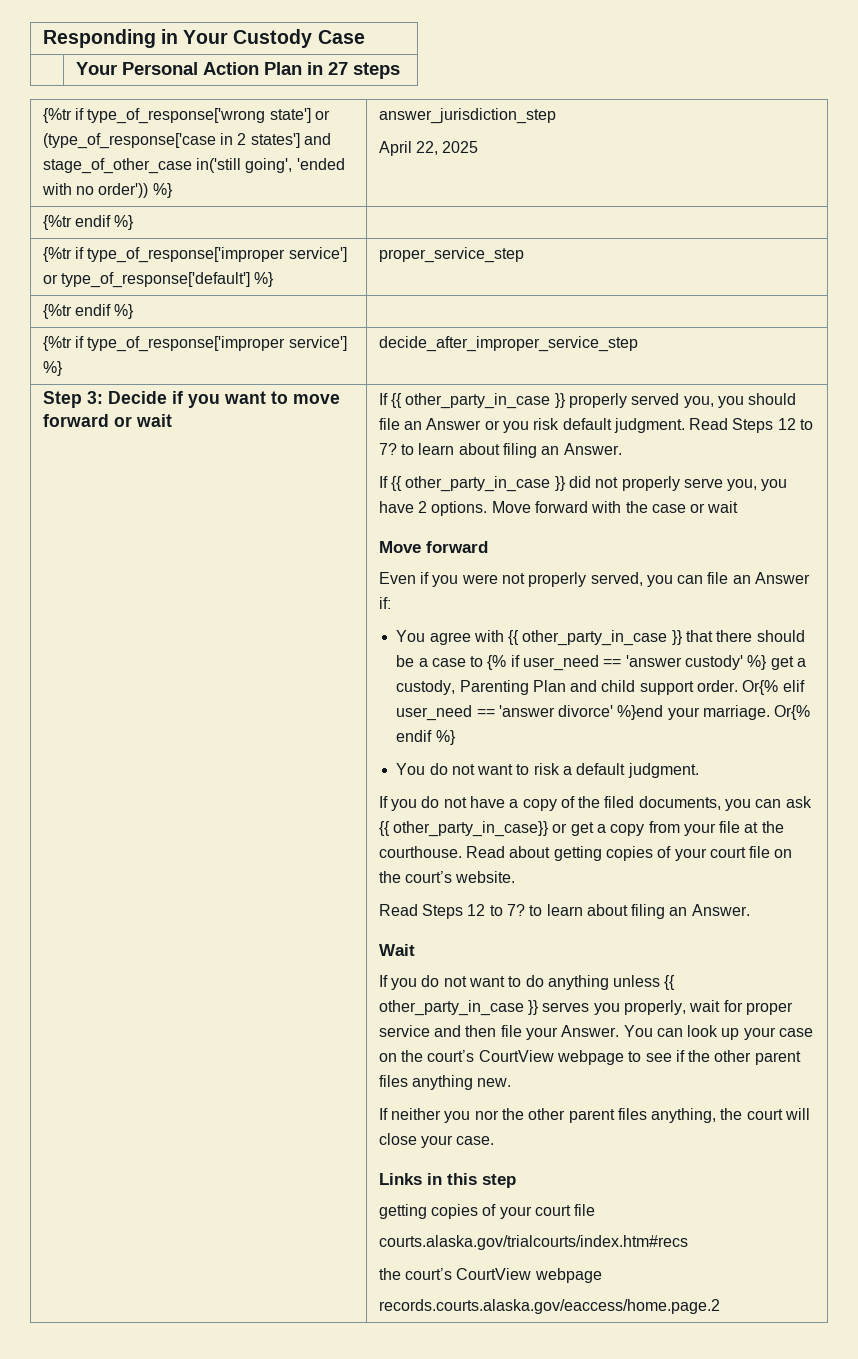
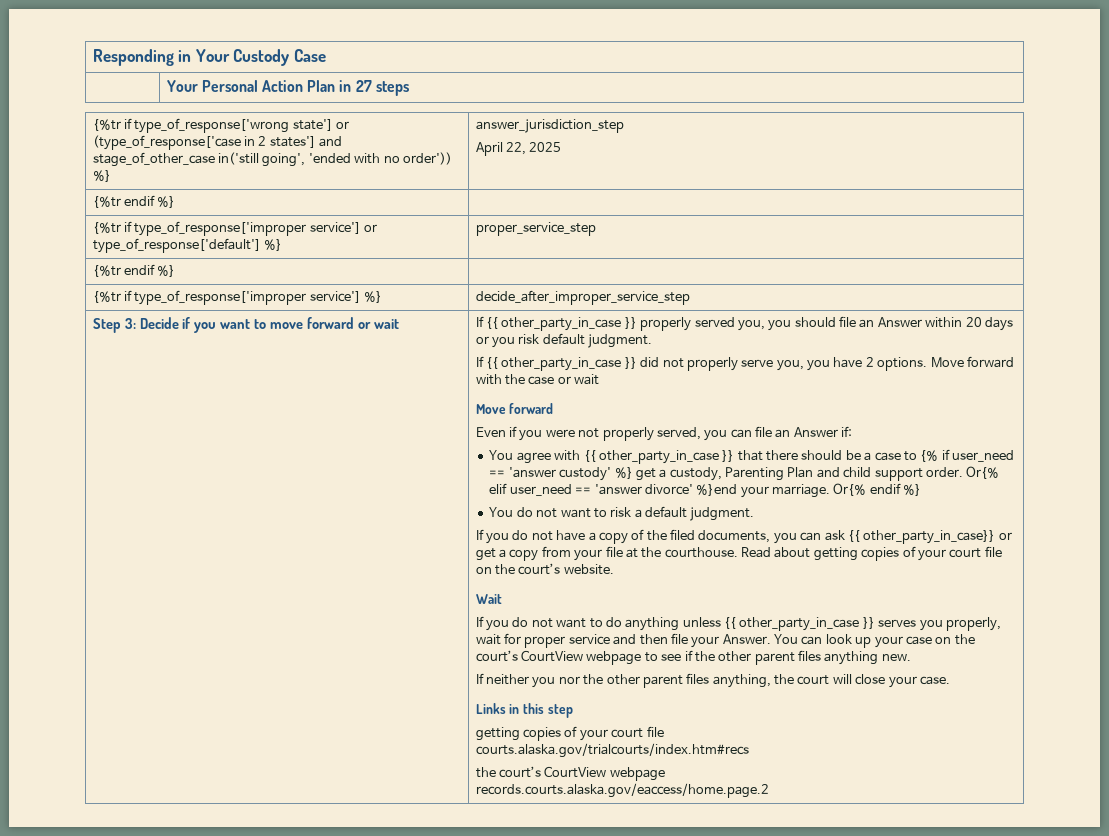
(482, 424) none -> [925,317,1013,331] within 20 days
[689,418,814,433] [378,443,622,458] Read Steps 12 to 7? to learn about filing an Answer. -> (653, 341) none
[378,904,750,919] // Read Steps 12 to 7? to learn about filing an Answer. -> (614, 569) none

